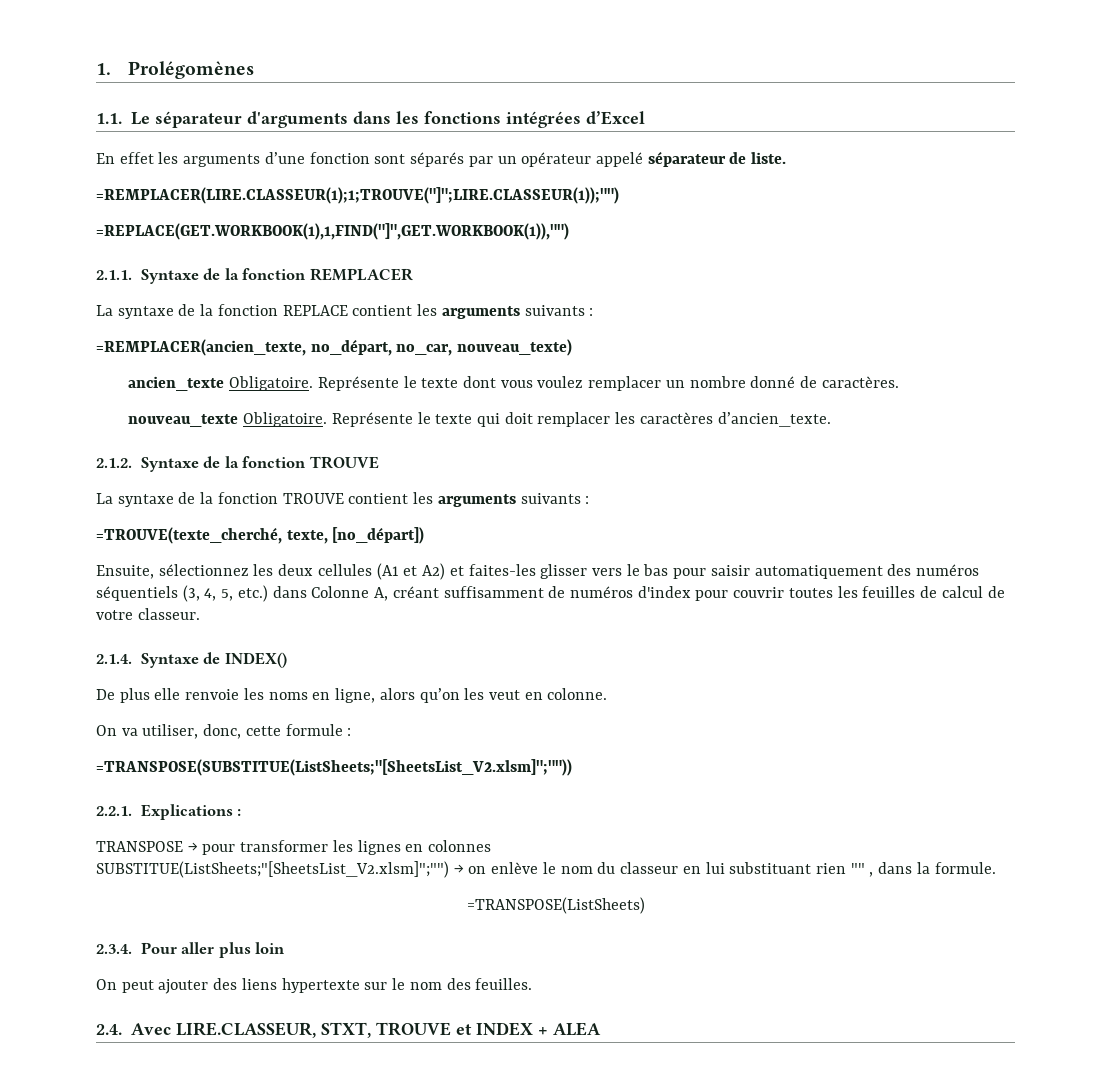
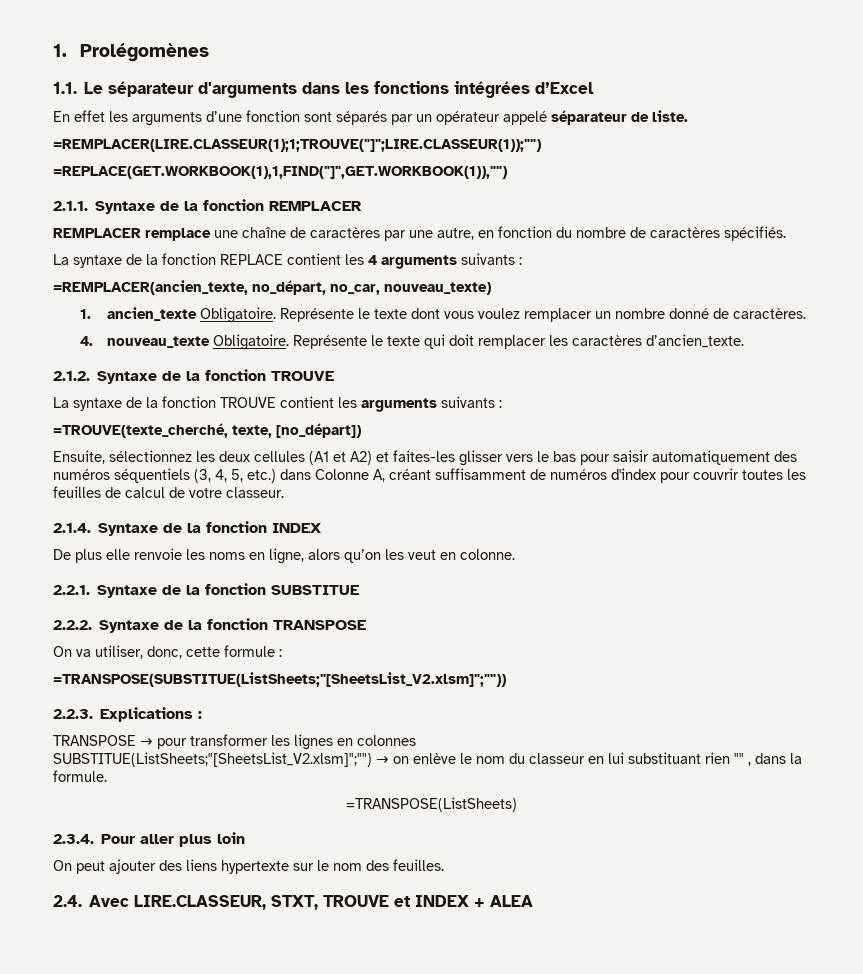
(413, 274) none -> [53,226,786,241] // REMPLACER remplace une chaîne de caractères par une autre, en fonction du nombre de caractères spécifiés.
(438, 310) none -> [368,255,377,265] 4
(573, 347) none -> [79,309,91,319] 1.
(899, 382) none -> [79,336,93,346] 4.
[224,652,287,668] INDEX() -> [187,521,323,533] la fonction INDEX
(608, 694) none -> [53,583,360,598] [53,618,367,633] // 2.2.1. Syntaxe de la fonction SUBSTITUE // 2.2.2. Syntaxe de la fonction TRANSPOSE
[96,806,132,816] 2.2.1. -> [53,709,93,719] 2.2.3.

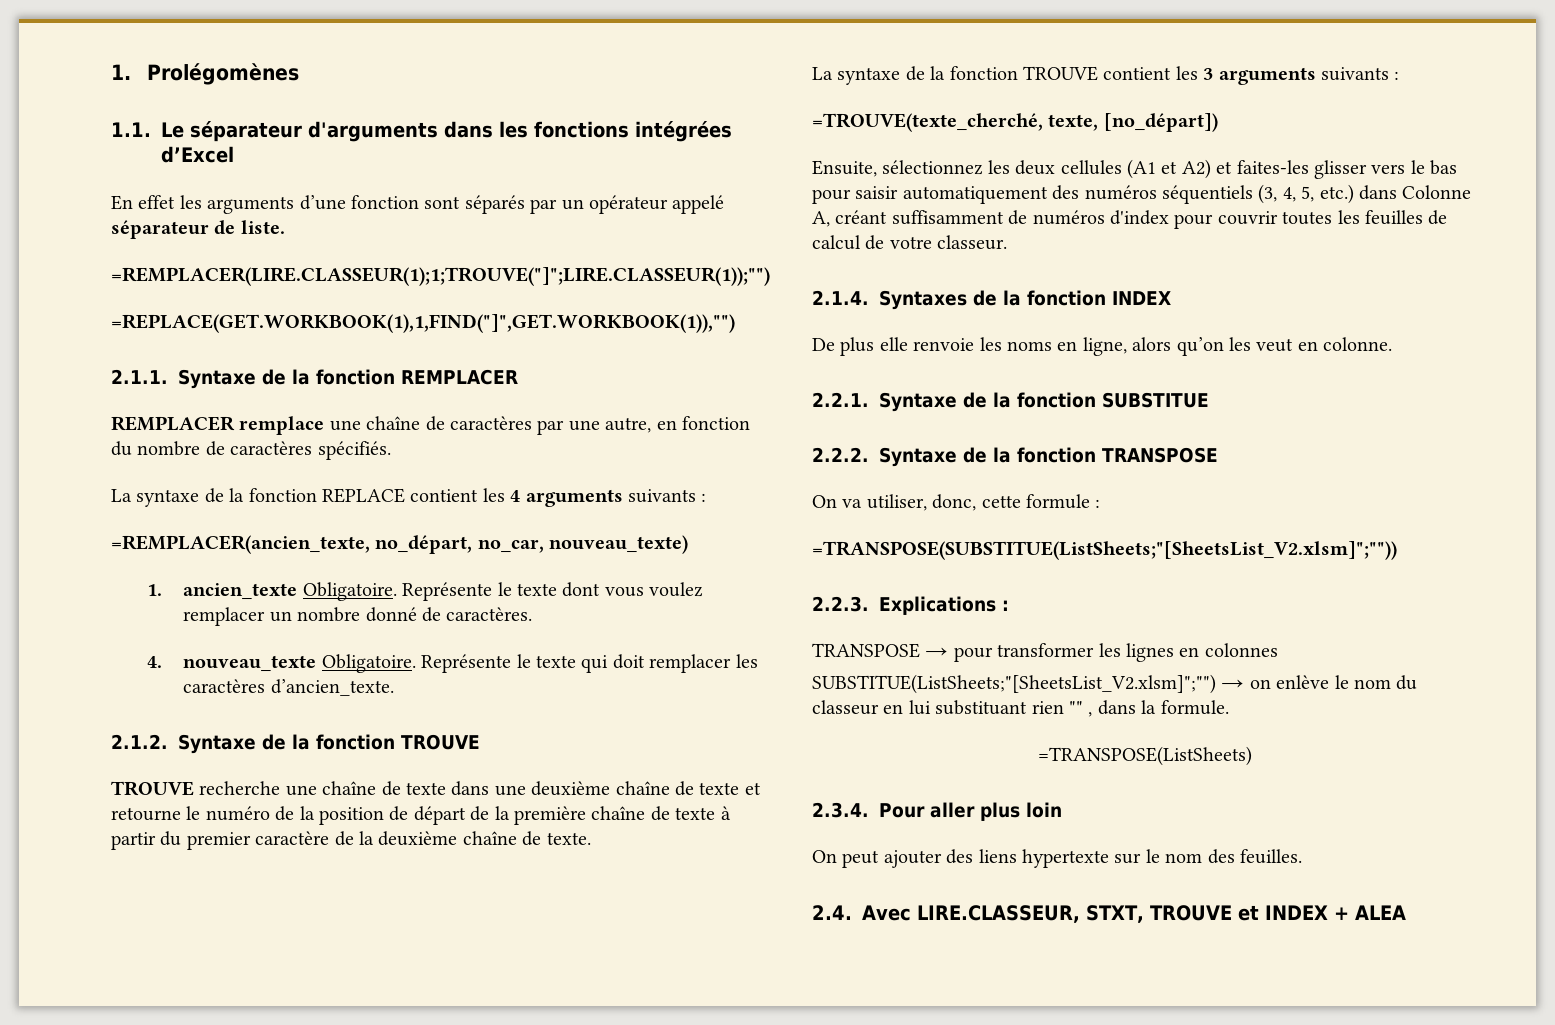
(335, 376) none -> [111,781,761,796] [111,806,731,825] [111,831,591,850] // TROUVE recherche une chaîne de texte dans une deuxième chaîne de texte et retourne le numéro de la position de départ de la première chaîne de texte à partir du premier caractère de la deuxième chaîne de texte.
(357, 402) none -> [1203,68,1214,80] 3
[98,523,159,536] Syntaxe -> [879,290,967,310] Syntaxes

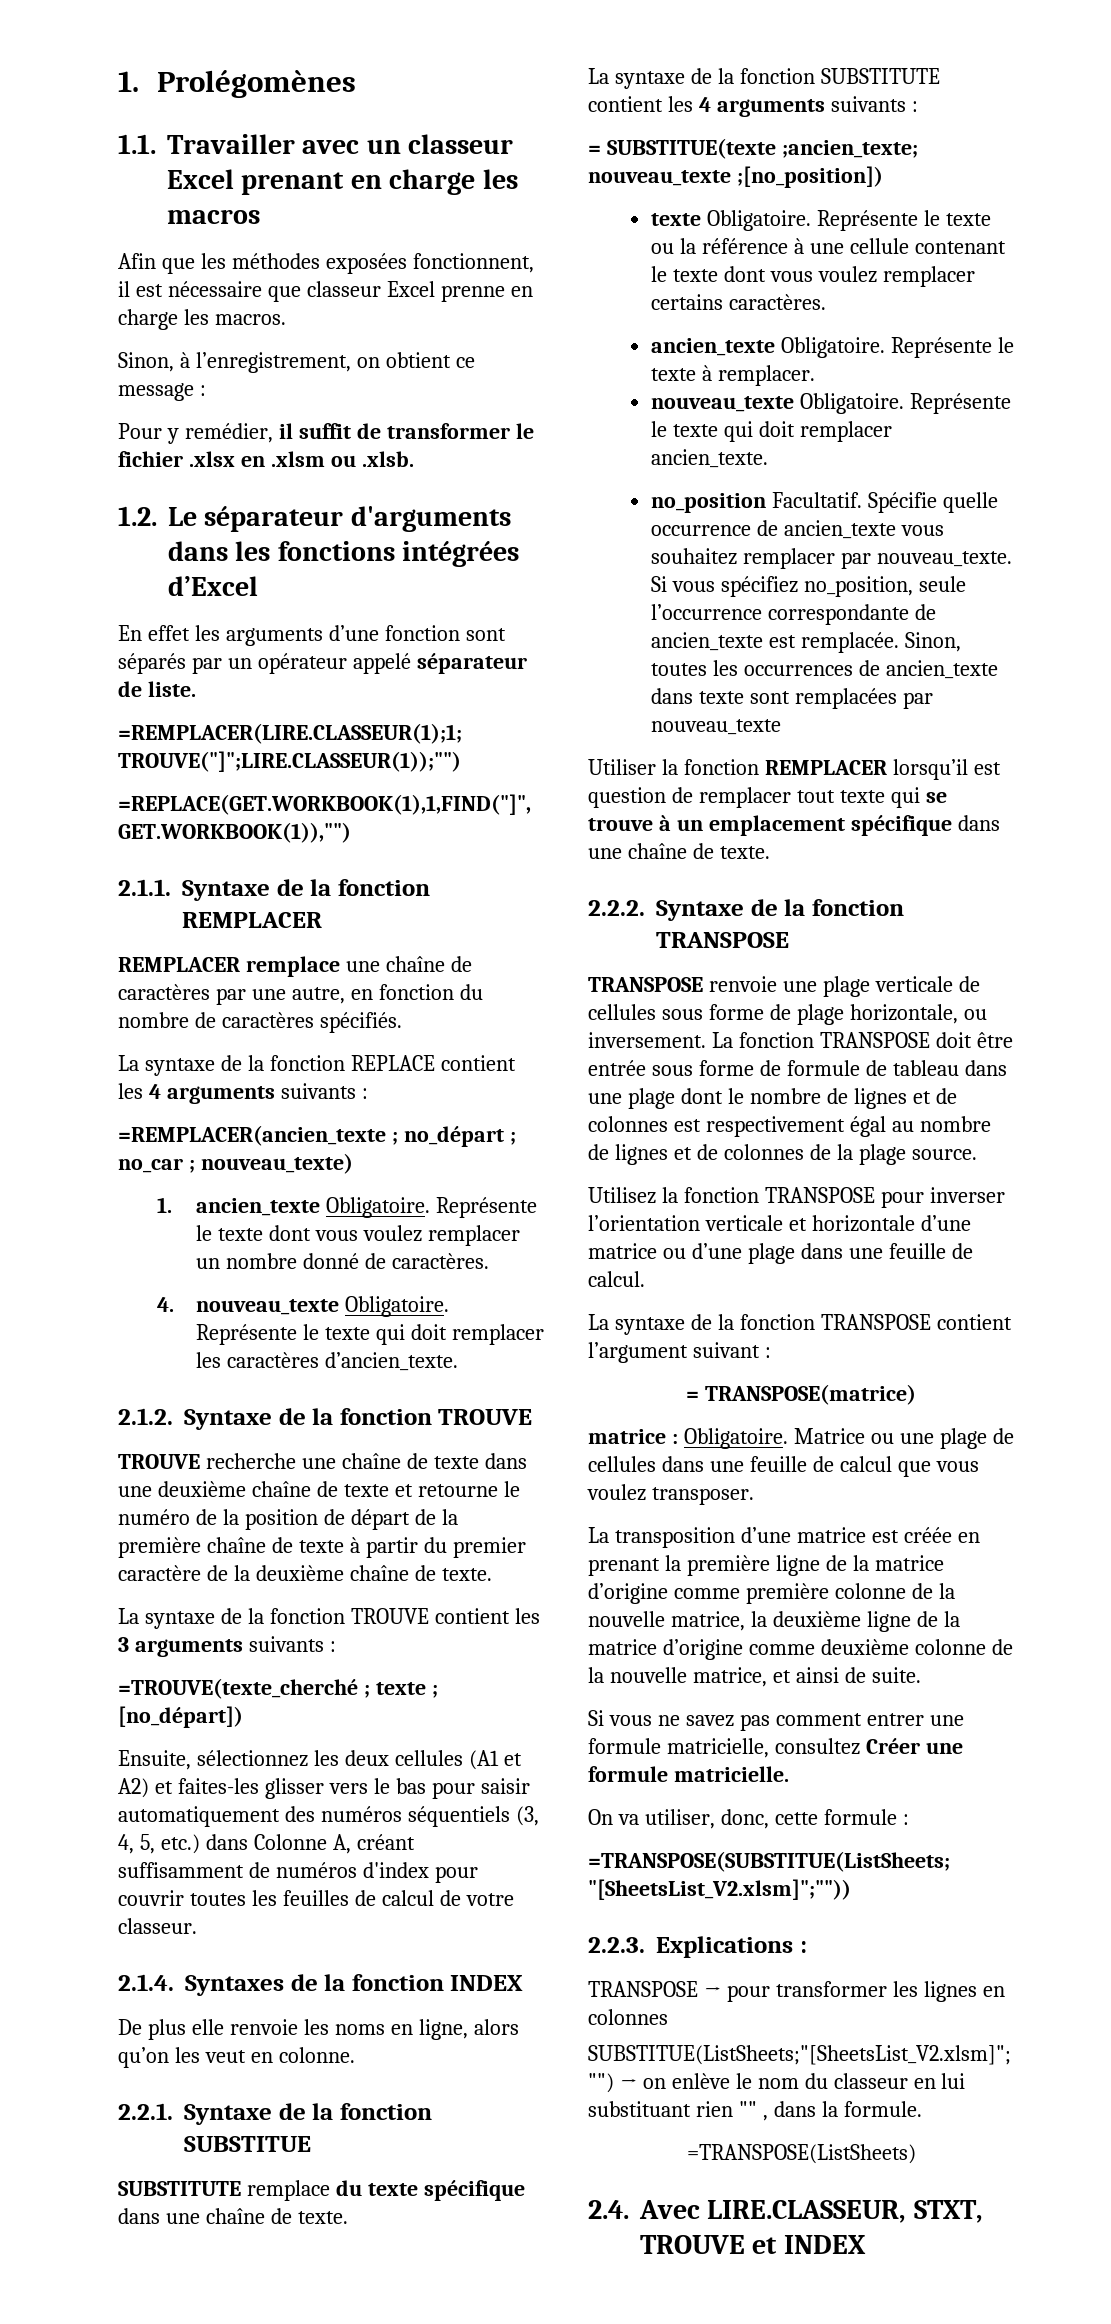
(151, 129) none -> [167,134,514,154] [167,169,518,195] [167,209,260,224] [118,253,534,274] [118,281,533,302] [118,309,286,330] [118,352,475,373] [118,383,206,401] [118,423,534,444] [118,451,414,467] [118,506,157,526] Travailler avec un classeur Excel prenant en charge les macros // Afin que les méthodes exposées fonctionnent, il est nécessaire que classeur Excel prenne en charge les macros. // Sinon, à l’enregistrement, on obtient ce message : // Pour y remédier, il suffit de transformer le fichier .xlsx en .xlsm ou .xlsb. // 1.2.
[111,535,544,554] =REMPLACER(ancien_texte, no_départ, no_car, -> [118,1125,516,1147] [118,1158,195,1173] =REMPLACER(ancien_texte ; no_départ ; no_car ;
[812,113,1099,132] =TROUVE(texte_cherché, texte, -> [118,1678,438,1699] =TROUVE(texte_cherché ; texte ;
(1209, 400) none -> [118,2180,525,2201] [118,2208,348,2224] [588,68,940,89] [588,96,918,117] [588,138,918,159] [588,166,883,188] [651,210,991,231] [651,238,1006,254] [651,266,975,287] [651,294,827,310] [651,337,1014,358] [651,365,816,386] [651,393,1012,414] [651,421,892,442] [651,449,769,468] [651,492,998,513] [651,520,944,539] [651,548,1012,569] [651,576,966,597] [651,604,937,625] [651,632,961,653] [651,660,998,679] [651,688,933,709] [651,719,782,735] [588,759,1001,780] [588,787,947,808] [588,815,1000,836] [588,843,770,859] // SUBSTITUTE remplace du texte spécifique dans une chaîne de texte. // La syntaxe de la fonction SUBSTITUTE contient les 4 arguments suivants : // = SUBSTITUE(texte ;ancien_texte; nouveau_texte ;[no_position]) // texte Obligatoire. Représente le texte ou la référence à une cellule contenant le texte dont vous voulez remplacer certains caractères. // ancien_texte Obligatoire. Représente le texte à remplacer. // nouveau_texte Obligatoire. Représente le texte qui doit remplacer ancien_texte. // no_position Facultatif. Spécifie quelle occurrence de ancien_texte vous souhaitez remplacer par nouveau_texte. Si vous spécifiez no_position, seule l’occurrence correspondante de ancien_texte est remplacée. Sinon, toutes les occurrences de ancien_texte dans texte sont remplacées par nouveau_texte // Utiliser la fonction REMPLACER lorsqu’il est question de remplacer tout texte qui se trouve à un emplacement spécifique dans une chaîne de texte.
(1218, 455) none -> [588,976,980,997] [588,1004,987,1025] [588,1032,1013,1048] [588,1060,1007,1076] [588,1088,957,1109] [588,1116,991,1137] [588,1144,977,1165] [588,1187,1005,1208] [588,1215,971,1232] [588,1243,973,1264] [588,1271,645,1287] [588,1314,1012,1335] [588,1342,771,1363] [686,1384,916,1405] [588,1428,1014,1449] [588,1456,979,1477] [587,1484,754,1505] [588,1527,980,1548] [588,1555,944,1576] [588,1583,955,1604] [588,1611,960,1632] [588,1639,1013,1660] [588,1667,921,1687] [588,1710,964,1731] [588,1738,963,1758] [588,1766,789,1782] // TRANSPOSE renvoie une plage verticale de cellules sous forme de plage horizontale, ou inversement. La fonction TRANSPOSE doit être entrée sous forme de formule de tableau dans une plage dont le nombre de lignes et de colonnes est respectivement égal au nombre de lignes et de colonnes de la plage source. // Utilisez la fonction TRANSPOSE pour inverser l’orientation verticale et horizontale d’une matrice ou d’une plage dans une feuille de calcul. // La syntaxe de la fonction TRANSPOSE contient l’argument suivant : // = TRANSPOSE(matrice) // matrice : Obligatoire. Matrice ou une plage de cellules dans une feuille de calcul que vous voulez transposer. // La transposition d’une matrice est créée en prenant la première ligne de la matrice d’origine comme première colonne de la nouvelle matrice, la deuxième ligne de la matrice d’origine comme deuxième colonne de la nouvelle matrice, et ainsi de suite. // Si vous ne savez pas comment entrer une formule matricielle, consultez Créer une formule matricielle.
[812,802,1062,821] [812,849,1302,868] // 2.3.4. Pour aller plus loin // On peut ajouter des liens hypertexte sur le nom des feuilles. -> (916, 2154) none
[1333,905,1406,920] + ALEA -> (866, 2244) none

